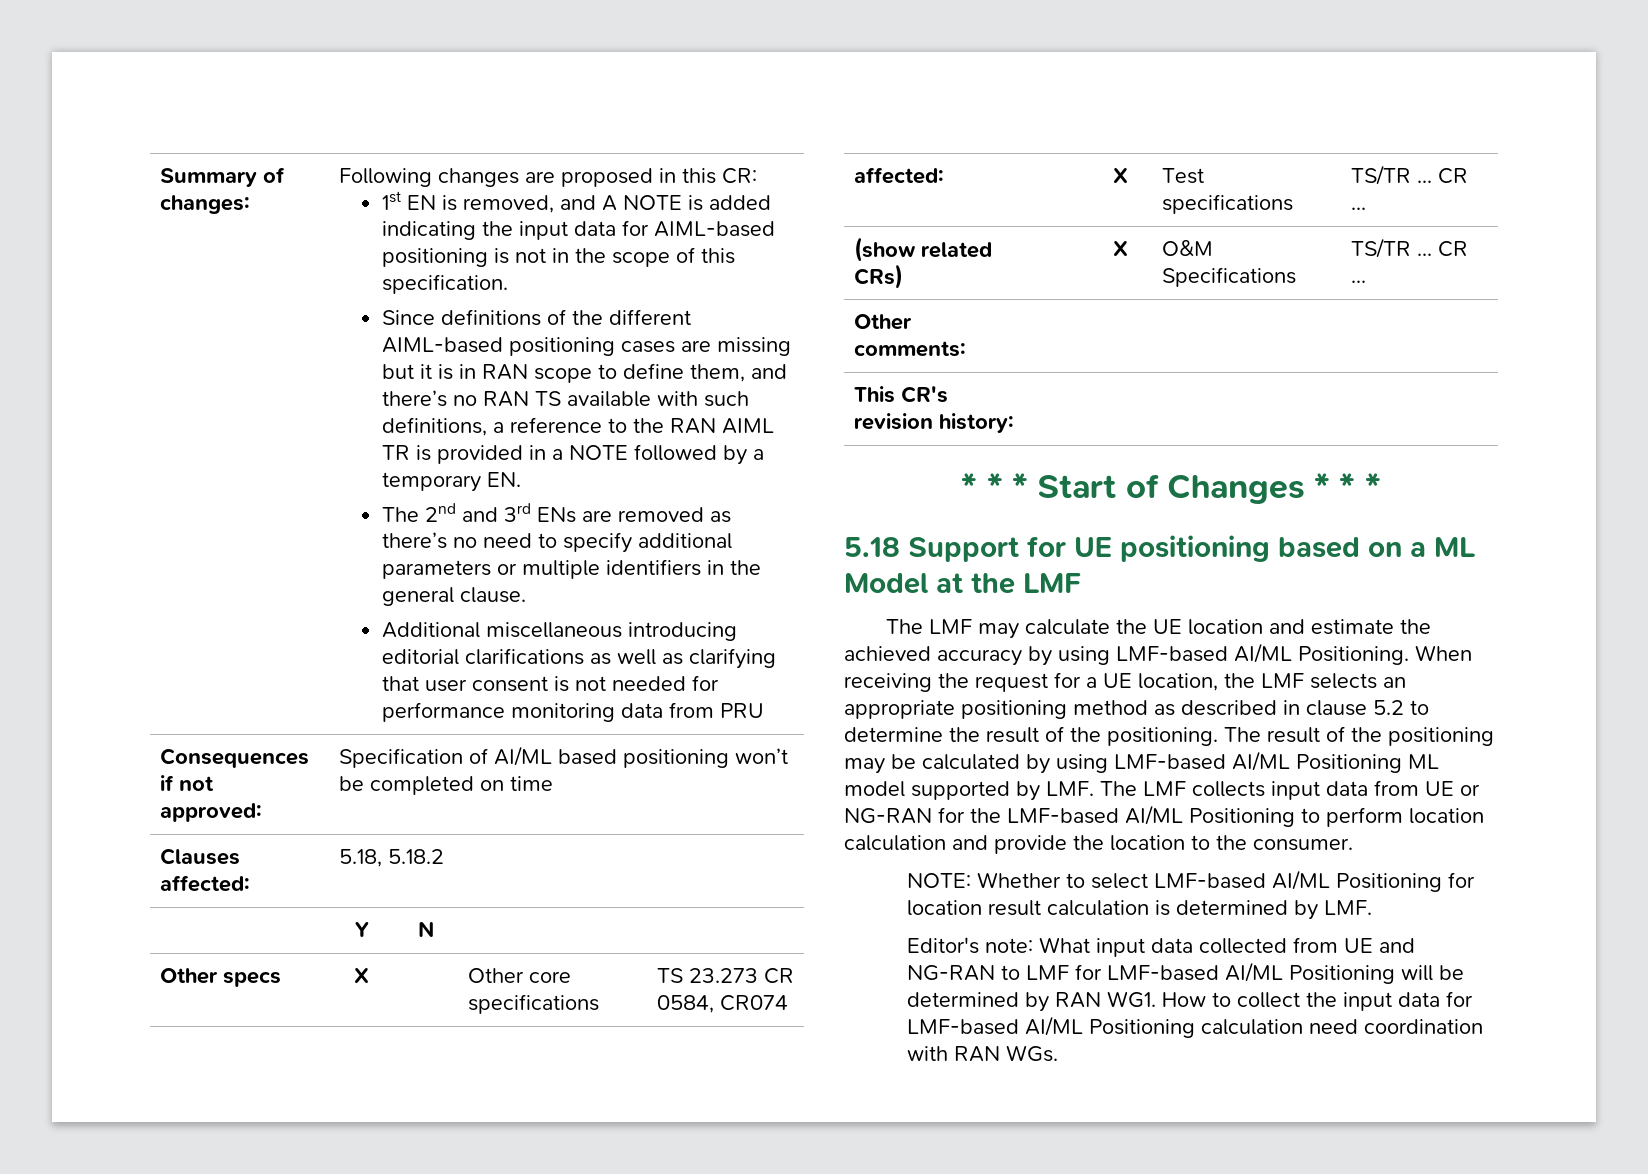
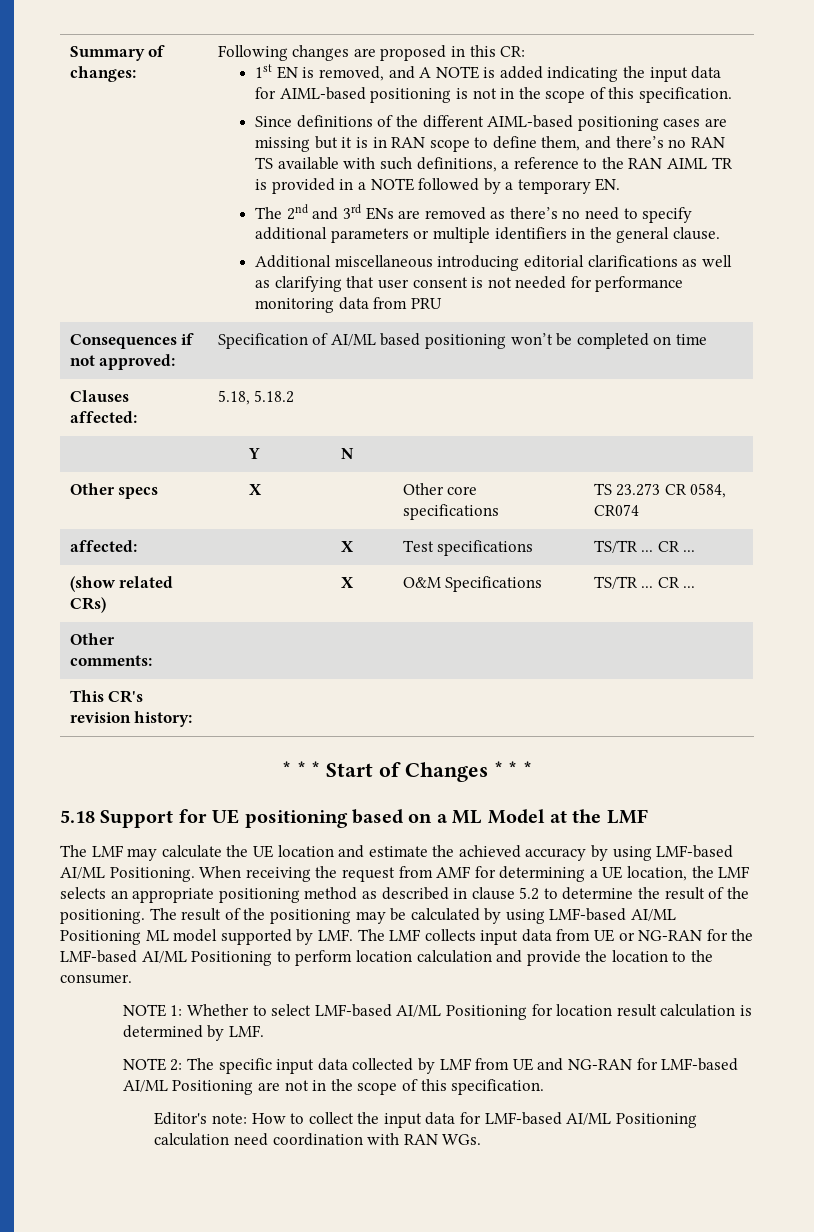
[1054,672,1081,688] for -> [398,866,586,882] from AMF for determining
[906,873,971,888] NOTE: -> [122,1004,183,1017] NOTE 1:
[906,937,1090,954] Editor's note: What -> [122,1058,272,1074] NOTE 2: The specific
(1287, 946) none -> [418,1058,472,1074] by LMF
[1000,962,1464,984] [906,991,1156,1012] to LMF for LMF-based AI/ML Positioning will be determined by RAN WG1. -> [636,1058,739,1071] [122,1079,545,1095] [154,1112,247,1125] for LMF-based AI/ML Positioning are not in the scope of this specification. // Editor's note:

